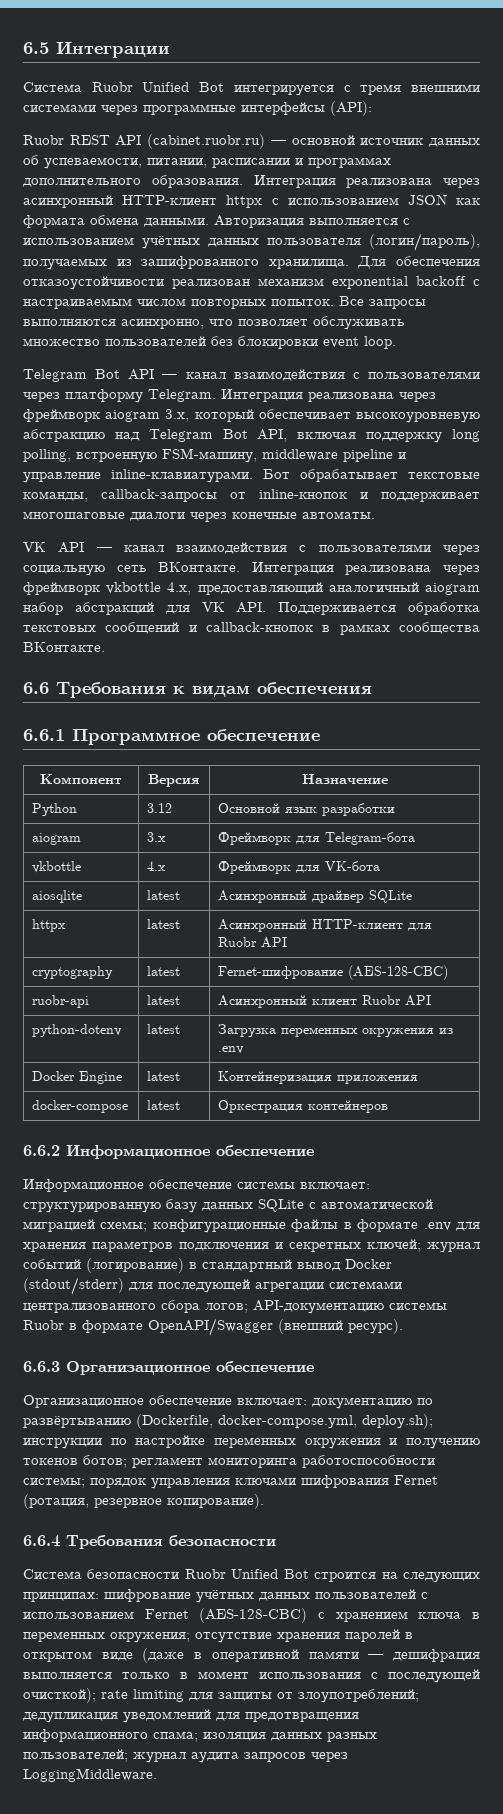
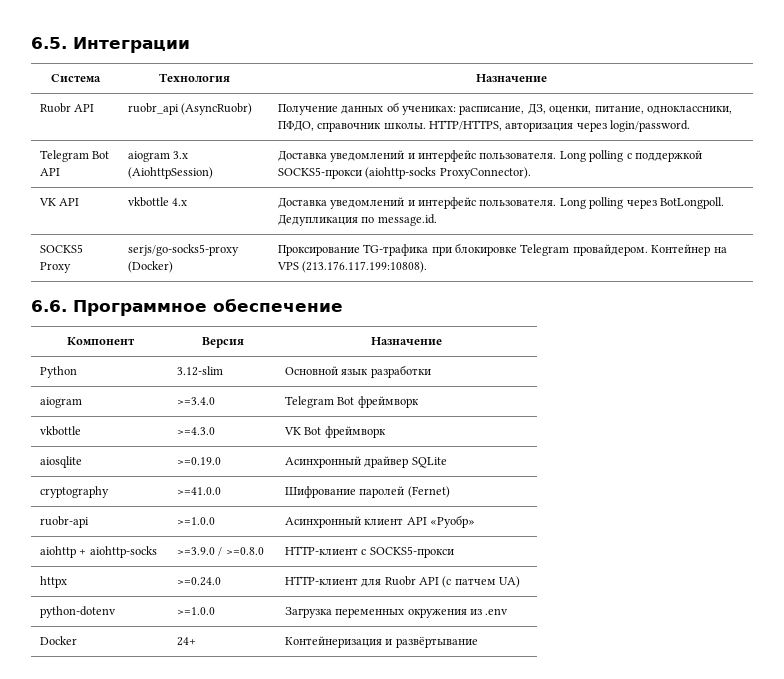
[23,42,49,54] 6.5 -> [31,37,67,49] 6.5.
[23,82,481,96] [23,101,372,116] [23,134,481,149] [23,155,391,169] [23,175,480,188] [23,194,482,208] [23,215,410,228] [23,233,480,251] [23,256,480,270] [23,276,480,290] [23,296,426,309] [23,316,405,330] [23,336,396,349] [23,369,480,382] [23,389,436,403] [23,409,480,423] [23,429,480,443] [23,448,406,463] [23,469,480,483] [23,489,480,502] [23,511,375,522] [23,542,480,555] [23,562,480,576] [23,582,480,595] [23,602,480,615] [23,622,480,635] [23,642,105,652] [23,682,372,698] [23,729,65,741] // Система Ruobr Unified Bot интегрируется с тремя внешними системами через программные интерфейсы (API): // Ruobr REST API (cabinet.ruobr.ru) — основной источник данных об успеваемости, питании, расписании и программах дополнительного образования. Интеграция реализована через асинхронный HTTP-клиент httpx с использованием JSON как формата обмена данными. Авторизация выполняется с использованием учётных данных пользователя (логин/пароль), получаемых из зашифрованного хранилища. Для обеспечения отказоустойчивости реализован механизм exponential backoff с настраиваемым числом повторных попыток. Все запросы выполняются асинхронно, что позволяет обслуживать множество пользователей без блокировки event loop. // Telegram Bot API — канал взаимодействия с пользователями через платформу Telegram. Интеграция реализована через фреймворк aiogram 3.x, который обеспечивает высокоуровневую абстракцию над Telegram Bot API, включая поддержку long polling, встроенную FSM-машину, middleware pipeline и управление inline-клавиатурами. Бот обрабатывает текстовые команды, callback-запросы от inline-кнопок и поддерживает многошаговые диалоги через конечные автоматы. // VK API — канал взаимодействия с пользователями через социальную сеть ВКонтакте. Интеграция реализована через фреймворк vkbottle 4.x, предоставляющий аналогичный aiogram набор абстракций для VK API. Поддерживается обработка текстовых сообщений и callback-кнопок в рамках сообщества ВКонтакте. // 6.6 Требования к видам обеспечения // 6.6.1 -> [51,74,101,82] [159,73,230,82] [475,74,547,82] [39,103,95,113] [127,103,253,115] [277,102,732,115] [277,120,691,132] [39,150,110,162] [39,168,60,176] [127,151,189,162] [127,167,213,179] [277,150,702,162] [277,167,531,179] [38,198,80,206] [127,197,188,207] [277,197,724,209] [277,214,437,226] [39,244,83,253] [39,262,71,273] [127,244,239,256] [127,261,173,273] [277,243,727,256] [276,261,428,273] [31,300,67,312] // Система | Технология | Назначение // Ruobr API | ruobr_api (AsyncRuobr) | Получение данных об учениках: расписание, ДЗ, оценки, питание, одноклассники, ПФДО, справочник школы. HTTP/HTTPS, авторизация через login/password. // Telegram Bot API | aiogram 3.x (AiohttpSession) | Доставка уведомлений и интерфейс пользователя. Long polling с поддержкой SOCKS5-прокси (aiohttp-socks ProxyConnector). // VK API | vkbottle 4.x | Доставка уведомлений и интерфейс пользователя. Long polling через BotLongpoll. Дедупликация по message.id. // SOCKS5 Proxy | serjs/go-socks5-proxy (Docker) | Проксирование TG-трафика при блокировке Telegram провайдером. Контейнер на VPS (213.176.117.199:10808). // 6.6.
[147,803,173,813] 3.12 -> [176,366,223,376] 3.12-slim
[147,832,167,842] [218,832,416,845] [32,861,82,873] [147,861,167,871] [218,861,381,874] 3.x | Фреймворк для Telegram-бота // vkbottle | 4.x | Фреймворк для VK-бота -> [176,397,215,405] [284,396,419,408] [39,426,81,436] [176,427,215,435] [283,426,386,438] >=3.4.0 | Telegram Bot фреймворк // vkbottle | >=4.3.0 | VK Bot фреймворк
[147,890,181,900] latest -> [176,457,221,465] >=0.19.0
(413, 896) none -> [39,486,109,498] [176,487,221,495] [284,486,450,498] [39,516,89,528] [176,517,215,525] [284,515,476,528] [39,546,157,558] [176,547,264,556] [284,546,454,558] // cryptography | >=41.0.0 | Шифрование паролей (Fernet) // ruobr-api | >=1.0.0 | Асинхронный клиент API «Руобр» // aiohttp + aiohttp-socks | >=3.9.0 / >=0.8.0 | HTTP-клиент с SOCKS5-прокси
[147,919,181,929] [218,919,308,932] latest | Асинхронный -> [176,577,221,586] >=0.24.0 |
[32,966,114,979] [147,966,181,976] [218,965,449,980] [32,995,90,1008] [147,995,181,1005] [218,995,432,1008] // cryptography | latest | Fernet-шифрование (AES-128-CBC) // ruobr-api | latest | Асинхронный клиент Ruobr API -> [442,576,521,588] (с патчем UA)
[147,1024,181,1034] latest -> [176,607,215,615] >=1.0.0
[79,1071,123,1084] [147,1071,181,1081] Engine | latest -> [176,637,196,646] | 24+
[337,1075,419,1084] [32,1100,129,1113] [147,1100,181,1110] [218,1100,389,1113] [23,1144,314,1159] [23,1179,370,1192] [23,1199,433,1213] [23,1219,481,1233] [23,1239,480,1253] [23,1258,392,1273] [23,1277,402,1295] [23,1300,447,1314] [23,1318,403,1336] [23,1361,314,1375] [23,1395,433,1409] [23,1414,433,1429] [23,1435,481,1449] [23,1455,435,1468] [23,1475,438,1489] [23,1494,264,1509] [23,1535,276,1549] [23,1569,481,1583] [23,1589,428,1603] [23,1608,481,1623] [23,1629,413,1643] [23,1648,481,1663] [23,1669,480,1683] [23,1688,419,1703] [23,1709,359,1723] [23,1729,377,1742] [23,1749,348,1763] [23,1768,157,1782] приложения // docker-compose | latest | Оркестрация контейнеров // 6.6.2 Информационное обеспечение // Информационное обеспечение системы включает: структурированную базу данных SQLite с автоматической миграцией схемы; конфигурационные файлы в формате .env для хранения параметров подключения и секретных ключей; журнал событий (логирование) в стандартный вывод Docker (stdout/stderr) для последующей агрегации системами централизованного сбора логов; API-документацию системы Ruobr в формате OpenAPI/Swagger (внешний ресурс). // 6.6.3 Организационное обеспечение // Организационное обеспечение включает: документацию по развёртыванию (Dockerfile, docker-compose.yml, deploy.sh); инструкции по настройке переменных окружения и получению токенов ботов; регламент мониторинга работоспособности системы; порядок управления ключами шифрования Fernet (ротация, резервное копирование). // 6.6.4 Требования безопасности // Система безопасности Ruobr Unified Bot строится на следующих принципах: шифрование учётных данных пользователей с использованием Fernet (AES-128-CBC) с хранением ключа в переменных окружения; отсутствие хранения паролей в открытом виде (даже в оперативной памяти — дешифрация выполняется только в момент использования с последующей очисткой); rate limiting для защиты от злоупотреблений; дедупликация уведомлений для предотвращения информационного спама; изоляция данных разных пользователей; журнал аудита запросов через LoggingMiddleware. -> [385,636,478,648] и развёртывание

